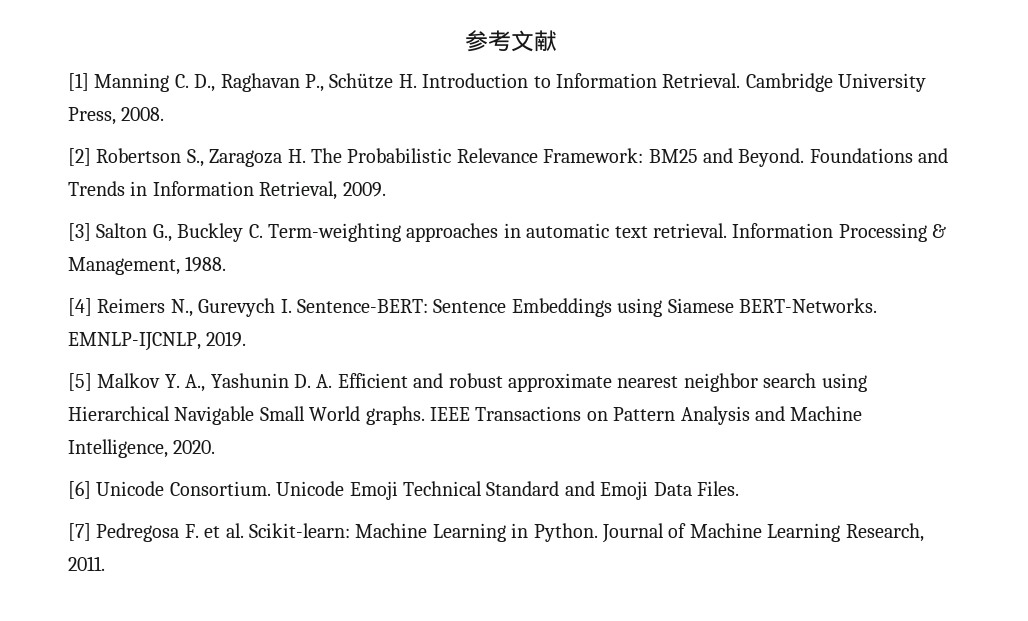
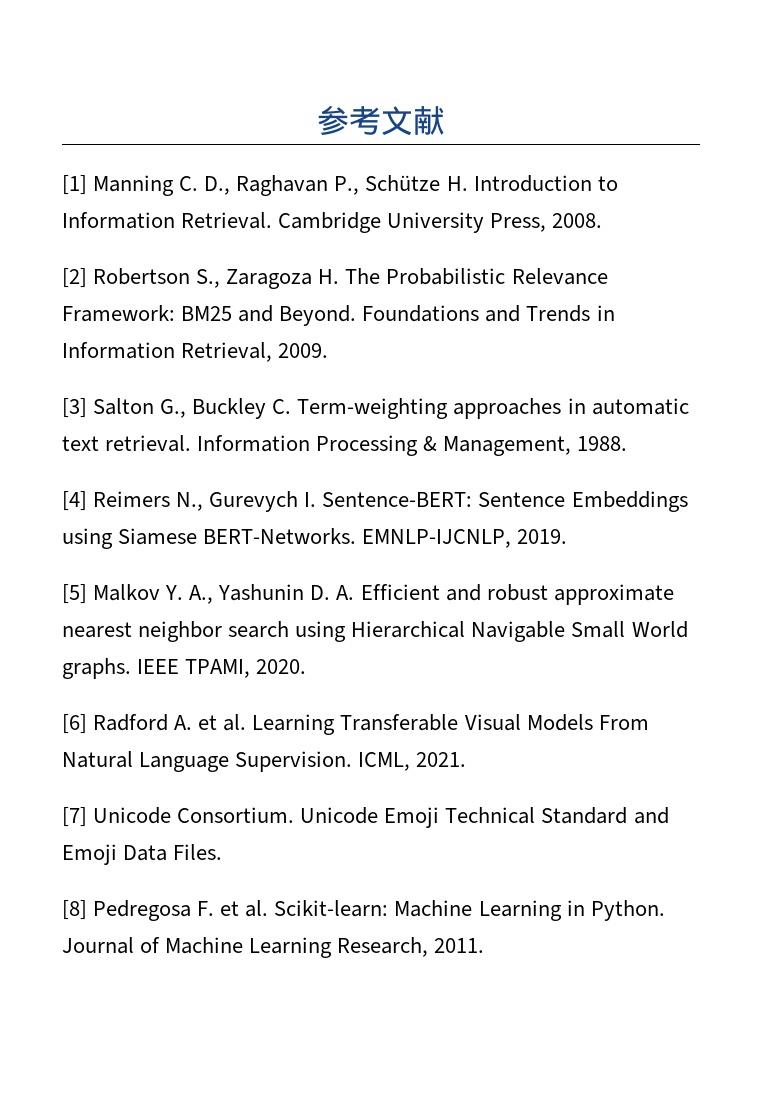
[475,406,863,425] [68,439,216,458] [68,481,91,499] Transactions on Pattern Analysis and Machine Intelligence, 2020. // [6] -> [185,659,307,678] [62,714,649,735] [62,751,467,772] [62,807,87,827] TPAMI, 2020. // [6] Radford A. et al. Learning Transferable Visual Models From Natural Language Supervision. ICML, 2021. // [7]
[68,523,91,541] [7] -> [62,900,87,920] [8]

